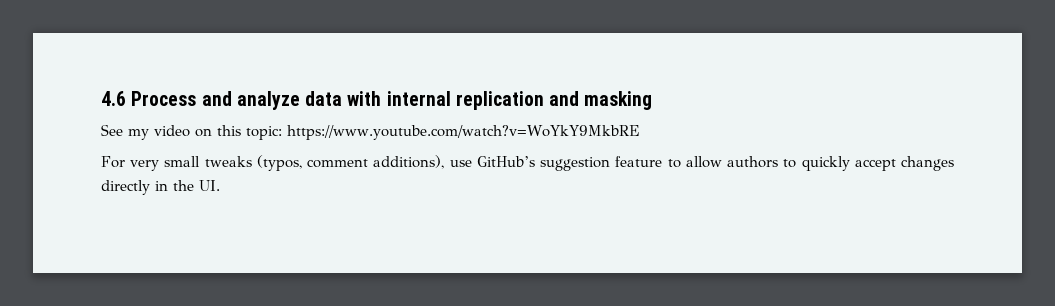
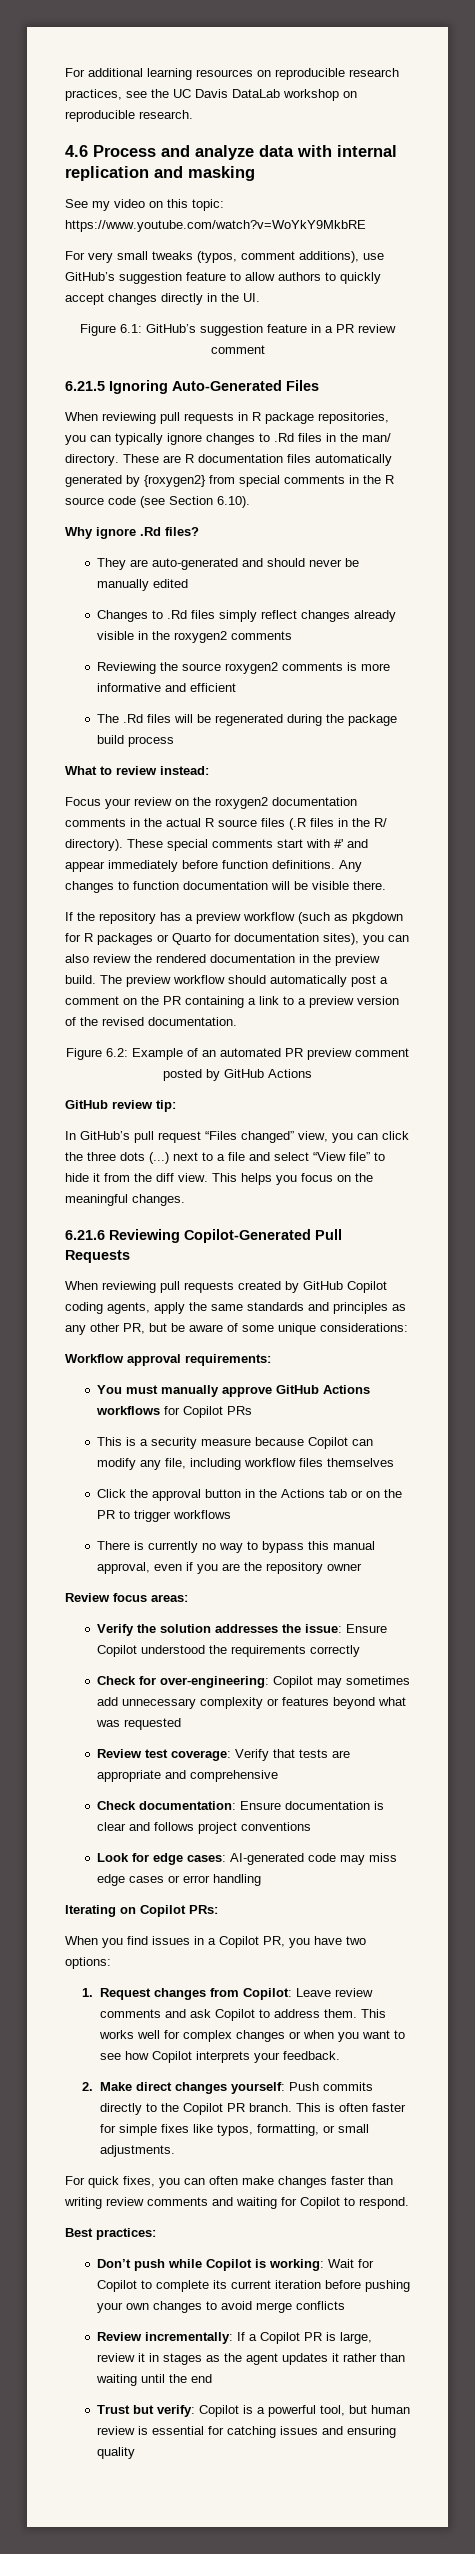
(101, 98) none -> [65,68,399,80] [65,89,357,101] [65,110,193,122] For additional learning resources on reproducible research practices, see the UC Davis DataLab workshop on reproducible research. //
(220, 185) none -> [80,324,396,336] [210,345,265,354] [65,380,319,394] [65,412,389,424] [65,433,391,445] [65,454,392,466] [65,475,394,487] [65,496,250,508] [65,527,199,539] [96,558,359,570] [96,579,188,591] [96,610,396,622] [96,631,292,643] [96,662,390,674] [96,683,236,692] [96,714,397,726] [96,735,174,747] [65,766,209,775] [65,797,357,809] [65,818,387,830] [65,839,368,851] [65,860,362,872] [65,881,386,893] [65,912,403,924] [65,933,409,945] [65,954,380,966] [65,975,388,987] [65,996,399,1008] [65,1017,237,1026] [66,1048,409,1060] [163,1069,312,1081] [65,1100,176,1112] [65,1131,409,1143] [65,1152,385,1164] [65,1173,373,1185] [65,1194,185,1206] [65,1229,342,1243] [65,1250,130,1263] [65,1281,387,1293] [65,1302,406,1314] [65,1323,408,1335] [65,1354,271,1366] [96,1385,370,1397] [95,1406,252,1418] [96,1437,373,1449] [96,1458,394,1470] [96,1489,402,1501] [96,1510,231,1522] [96,1541,375,1553] [96,1562,362,1574] [65,1593,188,1602] [96,1624,387,1636] [96,1645,360,1657] [96,1676,410,1688] [96,1697,406,1709] [95,1718,181,1730] [96,1749,350,1761] [96,1770,278,1782] [96,1801,384,1810] [96,1822,311,1834] [96,1853,397,1865] [96,1874,261,1886] [65,1905,218,1917] [65,1936,366,1948] [65,1957,111,1969] [82,1988,373,2000] [99,2009,386,2021] [98,2030,405,2042] [99,2051,340,2063] [82,2082,373,2094] [99,2103,406,2115] [99,2124,369,2136] [99,2145,175,2157] [65,2176,393,2188] [64,2197,409,2209] [65,2228,156,2240] [96,2259,374,2271] [96,2280,410,2292] [96,2301,345,2313] [96,2332,372,2344] [96,2353,405,2365] [95,2374,212,2386] [96,2405,410,2417] [96,2426,396,2438] [96,2447,135,2459] // Figure 6.1: GitHub’s suggestion feature in a PR review comment // 6.21.5 Ignoring Auto-Generated Files // When reviewing pull requests in R package repositories, you can typically ignore changes to .Rd files in the man/ directory. These are R documentation files automatically generated by {roxygen2} from special comments in the R source code (see Section 6.10). // Why ignore .Rd files? // They are auto-generated and should never be manually edited // Changes to .Rd files simply reflect changes already visible in the roxygen2 comments // Reviewing the source roxygen2 comments is more informative and efficient // The .Rd files will be regenerated during the package build process // What to review instead: // Focus your review on the roxygen2 documentation comments in the actual R source files (.R files in the R/ directory). These special comments start with #' and appear immediately before function definitions. Any changes to function documentation will be visible there. // If the repository has a preview workflow (such as pkgdown for R packages or Quarto for documentation sites), you can also review the rendered documentation in the preview build. The preview workflow should automatically post a comment on the PR containing a link to a preview version of the revised documentation. // Figure 6.2: Example of an automated PR preview comment posted by GitHub Actions // GitHub review tip: // In GitHub’s pull request “Files changed” view, you can click the three dots (...) next to a file and select “View file” to hide it from the diff view. This helps you focus on the meaningful changes. // 6.21.6 Reviewing Copilot-Generated Pull Requests // When reviewing pull requests created by GitHub Copilot coding agents, apply the same standards and principles as any other PR, but be aware of some unique considerations: // Workflow approval requirements: // You must manually approve GitHub Actions workflows for Copilot PRs // This is a security measure because Copilot can modify any file, including workflow files themselves // Click the approval button in the Actions tab or on the PR to trigger workflows // There is currently no way to bypass this manual approval, even if you are the repository owner // Review focus areas: // Verify the solution addresses the issue: Ensure Copilot understood the requirements correctly // Check for over-engineering: Copilot may sometimes add unnecessary complexity or features beyond what was requested // Review test coverage: Verify that tests are appropriate and comprehensive // Check documentation: Ensure documentation is clear and follows project conventions // Look for edge cases: AI-generated code may miss edge cases or error handling // Iterating on Copilot PRs: // When you find issues in a Copilot PR, you have two options: // 1. Request changes from Copilot: Leave review comments and ask Copilot to address them. This works well for complex changes or when you want to see how Copilot interprets your feedback. // 2. Make direct changes yourself: Push commits directly to the Copilot PR branch. This is often faster for simple fixes like typos, formatting, or small adjustments. // For quick fixes, you can often make changes faster than writing review comments and waiting for Copilot to respond. // Best practices: // Don’t push while Copilot is working: Wait for Copilot to complete its current iteration before pushing your own changes to avoid merge conflicts // Review incrementally: If a Copilot PR is large, review it in stages as the agent updates it rather than waiting until the end // Trust but verify: Copilot is a powerful tool, but human review is essential for catching issues and ensuring quality

